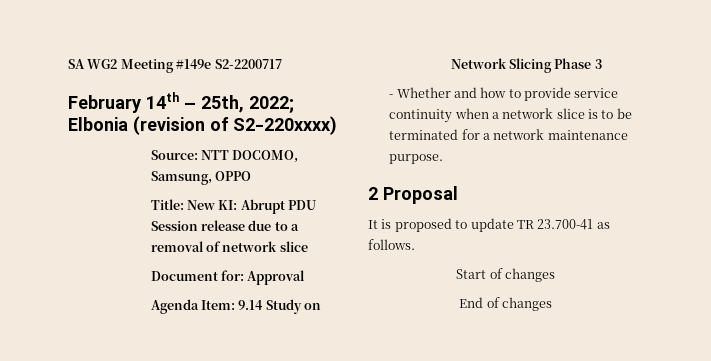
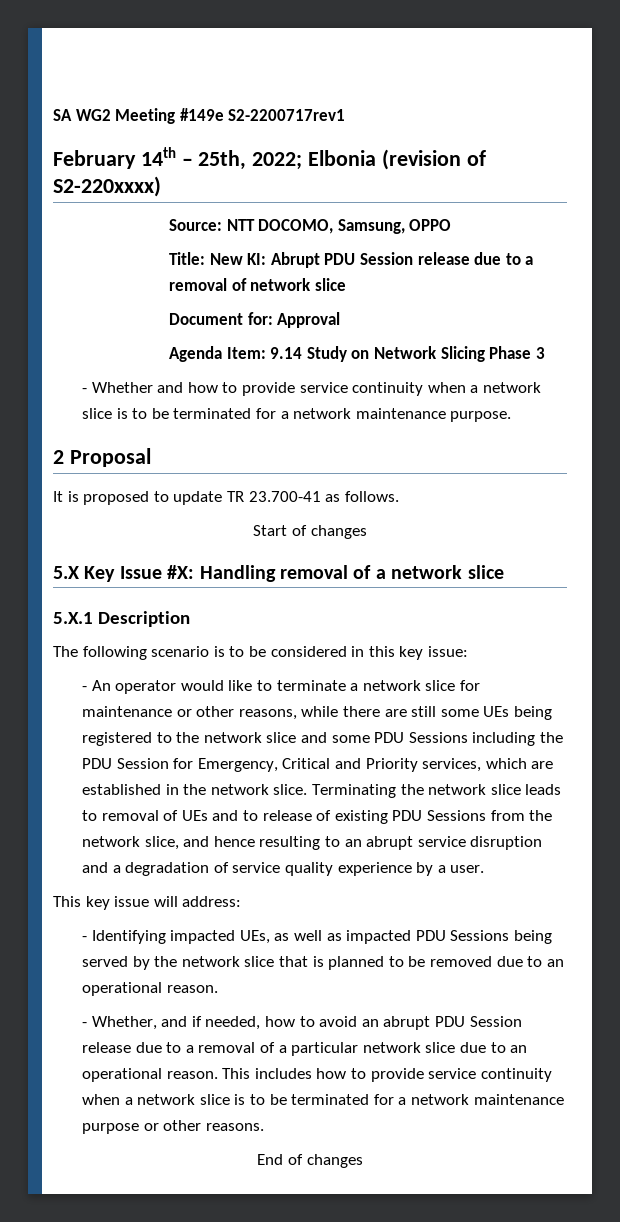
[214,59,282,69] S2-2200717 -> [228,109,346,121] S2-2200717rev1
(555, 275) none -> [53,565,504,582] [53,611,190,627] [53,646,468,660] [82,680,480,694] [82,706,552,720] [82,732,563,746] [82,758,554,772] [82,784,562,798] [82,810,553,824] [82,836,543,850] [82,862,485,876] [53,896,242,910] [82,930,552,944] [82,956,564,970] [82,982,218,996] [82,1016,522,1030] [82,1042,528,1056] [82,1068,552,1082] [82,1094,564,1105] [82,1120,264,1134] // 5.X Key Issue #X: Handling removal of a network slice // 5.X.1 Description // The following scenario is to be considered in this key issue: // - An operator would like to terminate a network slice for maintenance or other reasons, while there are still some UEs being registered to the network slice and some PDU Sessions including the PDU Session for Emergency, Critical and Priority services, which are established in the network slice. Terminating the network slice leads to removal of UEs and to release of existing PDU Sessions from the network slice, and hence resulting to an abrupt service disruption and a degradation of service quality experience by a user. // This key issue will address: // - Identifying impacted UEs, as well as impacted PDU Sessions being served by the network slice that is planned to be removed due to an operational reason. // - Whether, and if needed, how to avoid an abrupt PDU Session release due to a removal of a particular network slice due to an operational reason. This includes how to provide service continuity when a network slice is to be terminated for a network maintenance purpose or other reasons.

